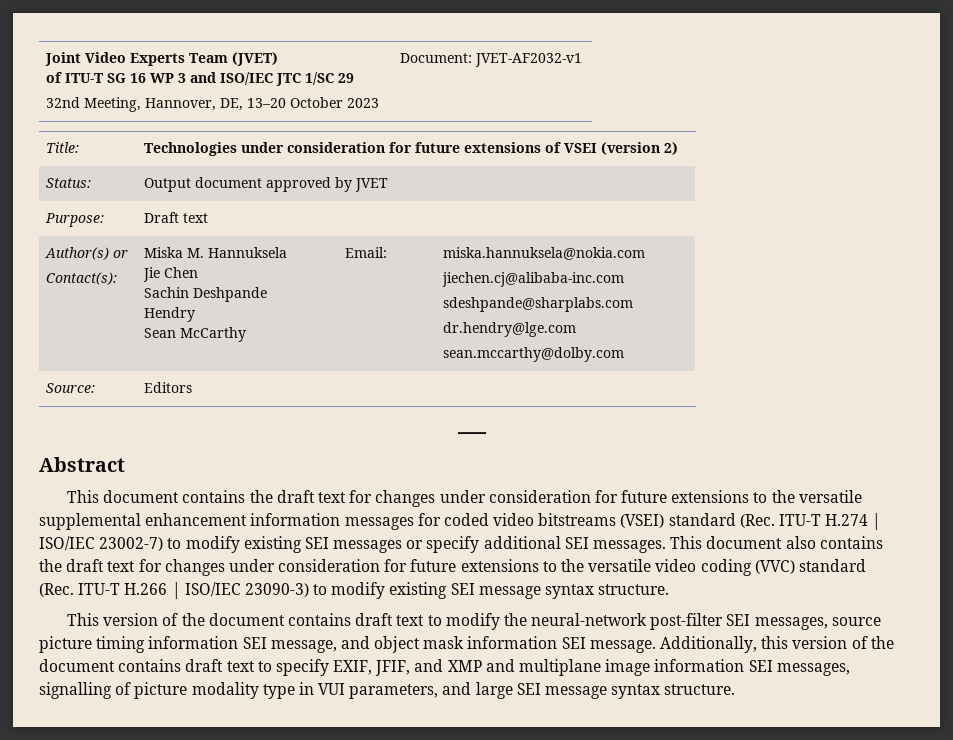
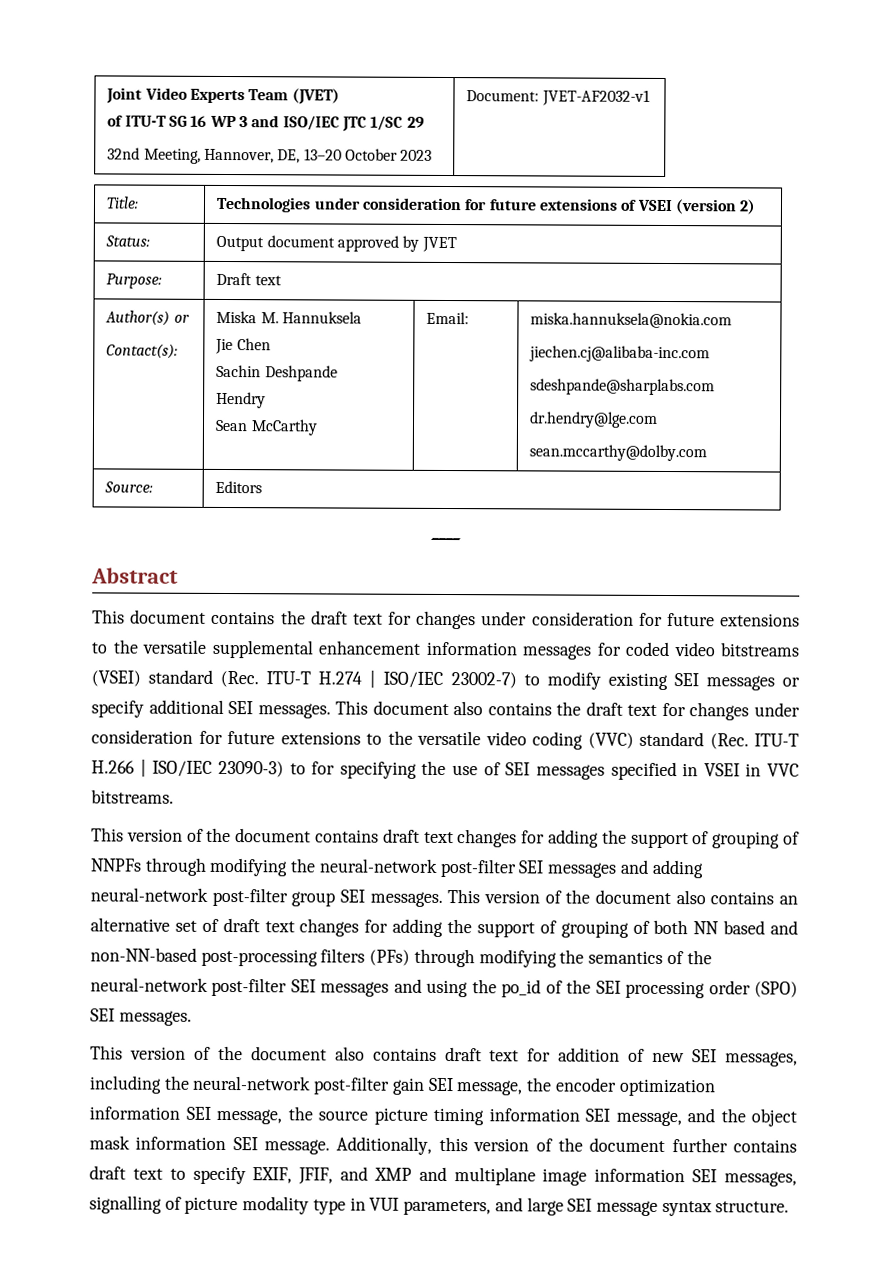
[331,582,670,599] modify existing SEI message syntax structure. -> [311,760,799,781] [91,789,174,804] for specifying the use of SEI messages specified in VSEI in VVC bitstreams.
[427,613,828,630] to modify the neural-network post-filter SEI messages, -> [457,829,800,849] [90,857,704,879] [90,887,798,907] [90,917,798,938] [90,947,712,968] [90,977,798,999] [90,1008,192,1026] [90,1045,799,1067] [89,1075,716,1097] [89,1106,313,1125] changes for adding the support of grouping of NNPFs through modifying the neural-network post-filter SEI messages and adding neural-network post-filter group SEI messages. This version of the document also contains an alternative set of draft text changes for adding the support of grouping of both NN based and non-NN-based post-processing filters (PFs) through modifying the semantics of the neural-network post-filter SEI messages and using the po_id of the SEI processing order (SPO) SEI messages. // This version of the document also contains draft text for addition of new SEI messages, including the neural-network post-filter gain SEI message, the encoder optimization information SEI message, the
(370, 642) none -> [720,1108,746,1123] the
(115, 665) none -> [671,1138,728,1153] further

